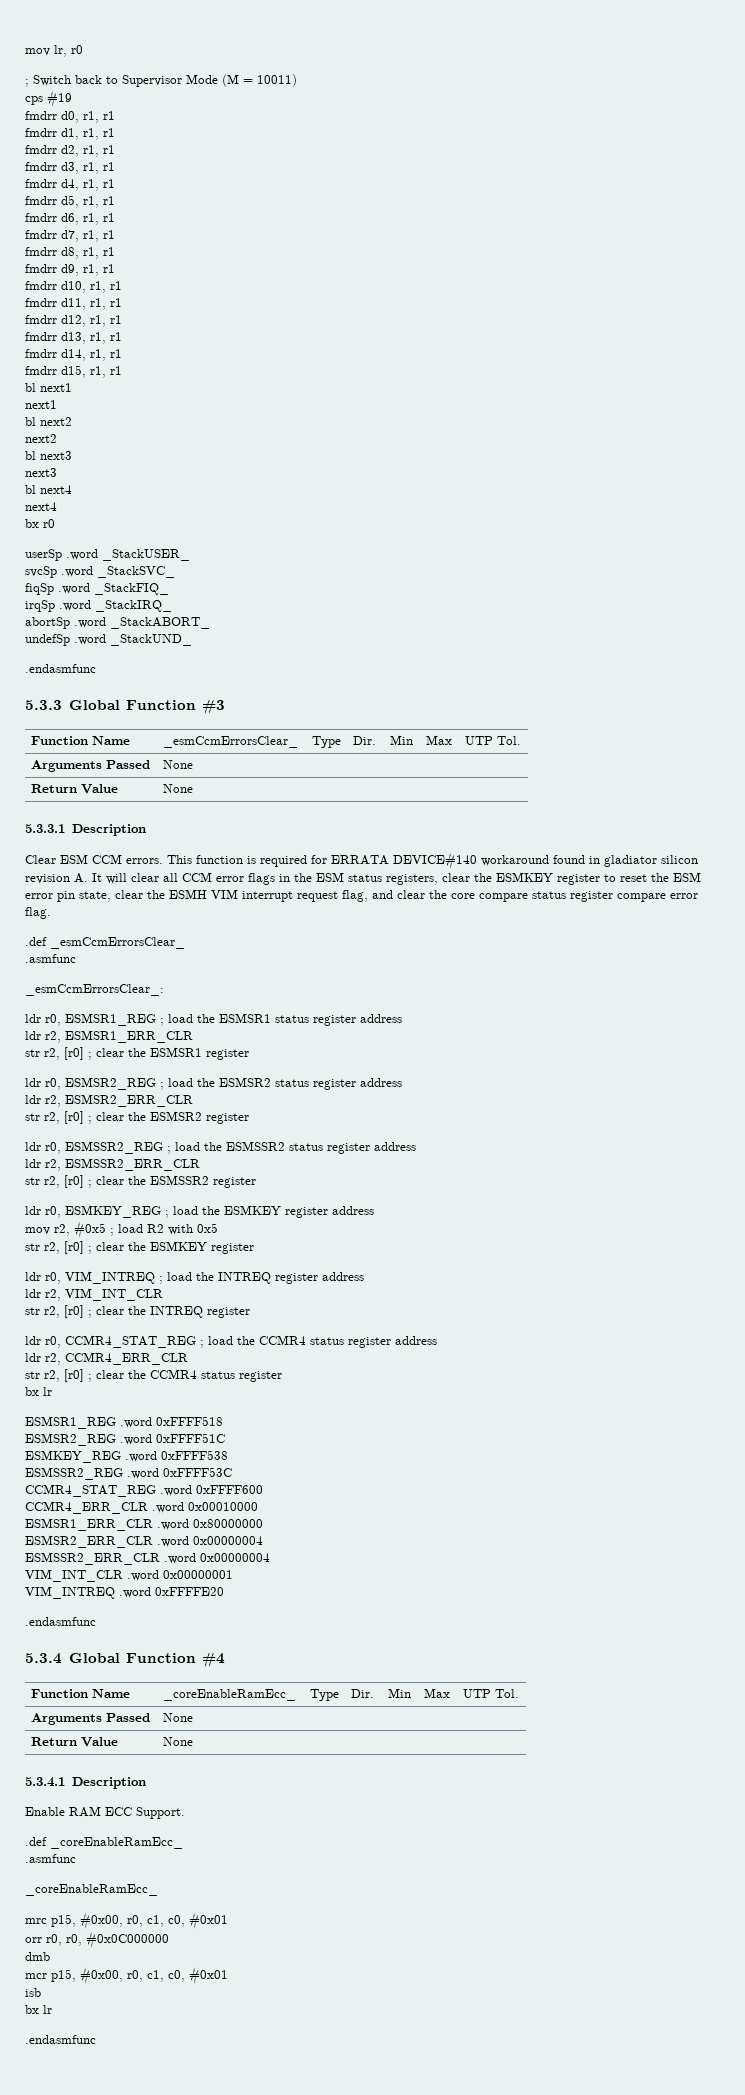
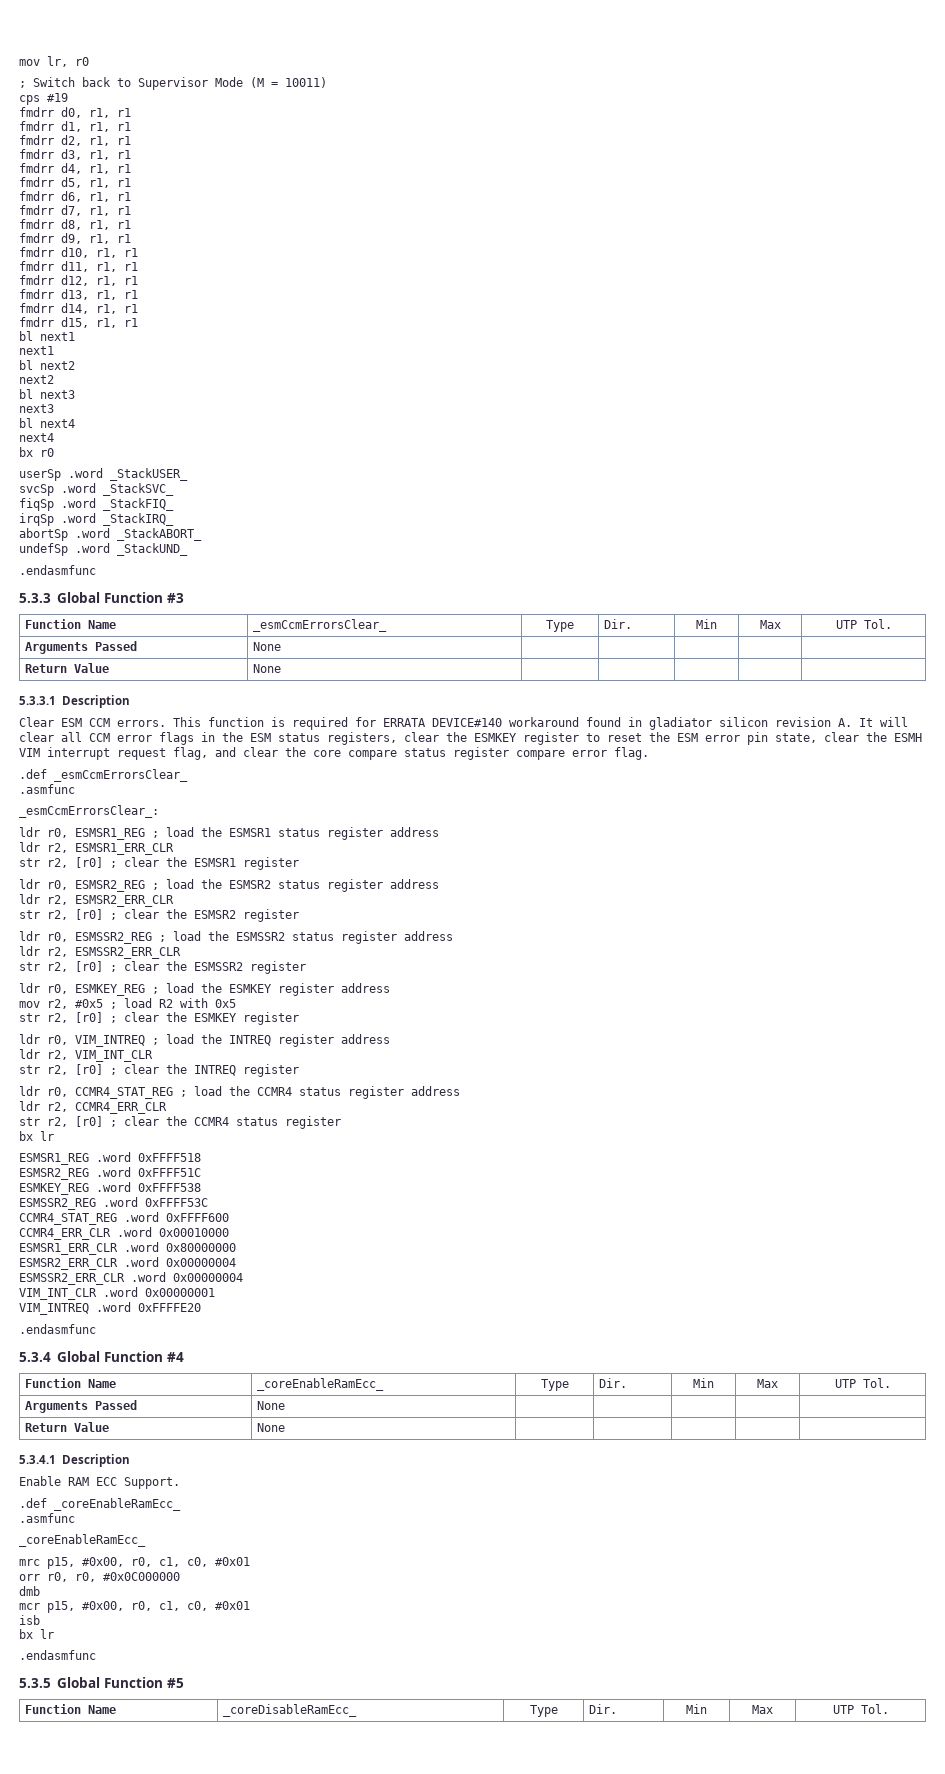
(96, 2039) none -> [19,1677,184,1688] [24,1704,116,1714] [222,1704,357,1717] [529,1705,558,1717] [588,1704,617,1714] [686,1704,707,1714] [752,1705,773,1714] [832,1704,889,1714] // 5.3.5 Global Function #5 // Function Name | _coreDisableRamEcc_ | Type | Dir. | Min | Max | UTP Tol.

